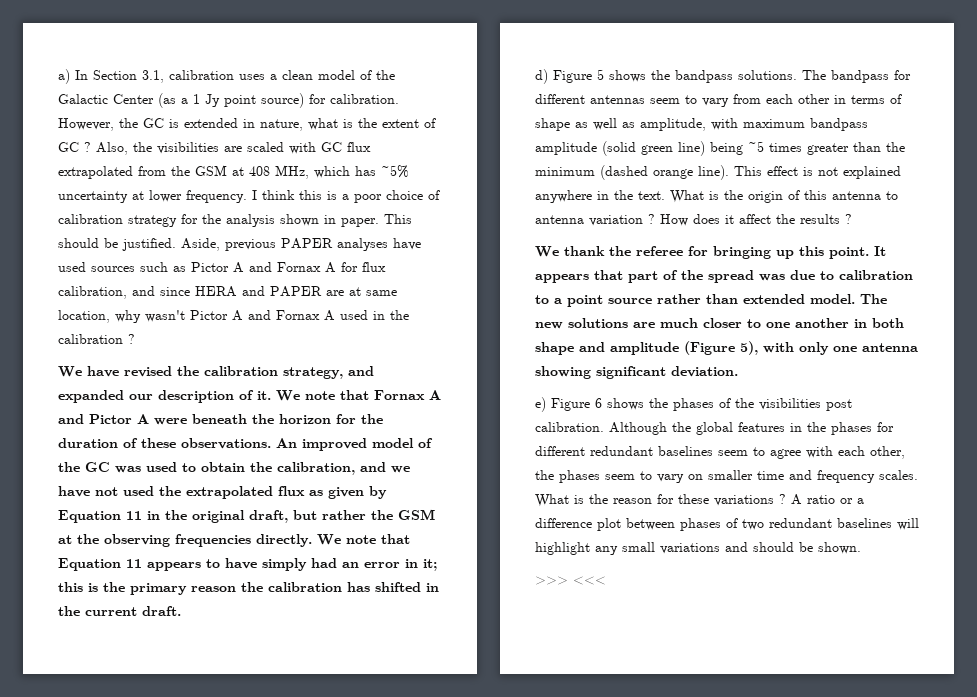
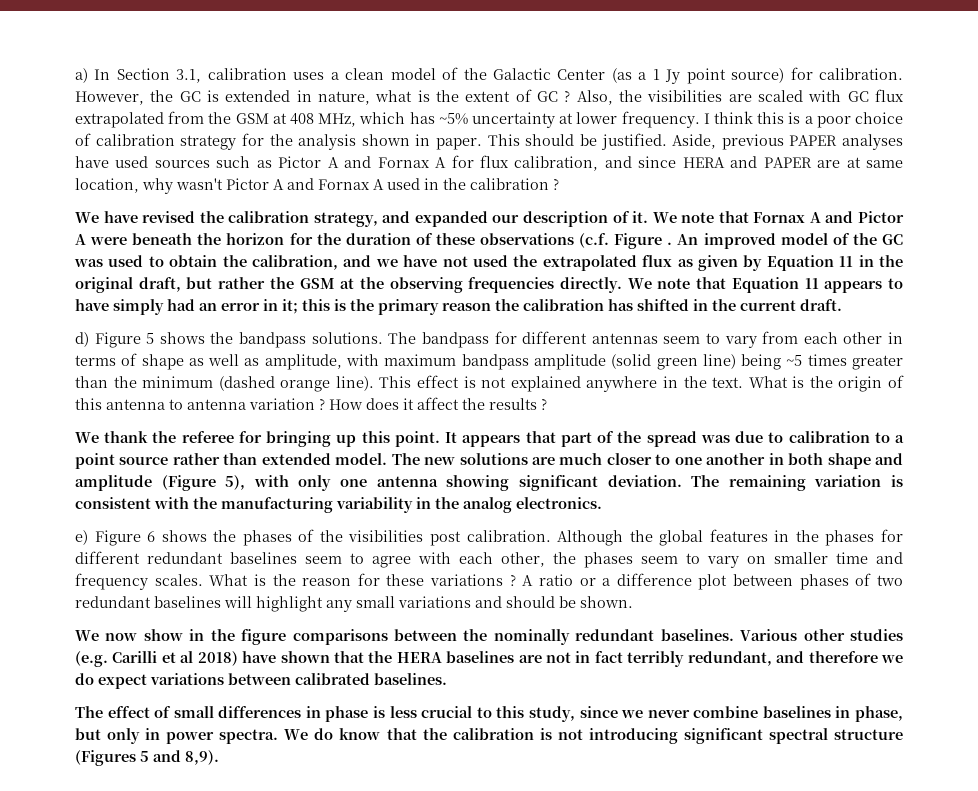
[181,438,271,449] observations. -> [480,233,673,249] observations (c.f. Figure .
(738, 371) none -> [691,475,904,491] [75,497,602,513] The remaining variation is consistent with the manufacturing variability in the analog electronics.
[535,576,606,585] >>> <<< -> [75,629,904,645] [75,651,904,667] [75,673,447,689] [75,706,903,722] [75,728,903,744] [75,750,219,766] We now show in the figure comparisons between the nominally redundant baselines. Various other studies (e.g. Carilli et al 2018) have shown that the HERA baselines are not in fact terribly redundant, and therefore we do expect variations between calibrated baselines. // The effect of small differences in phase is less crucial to this study, since we never combine baselines in phase, but only in power spectra. We do know that the calibration is not introducing significant spectral structure (Figures 5 and 8,9).

